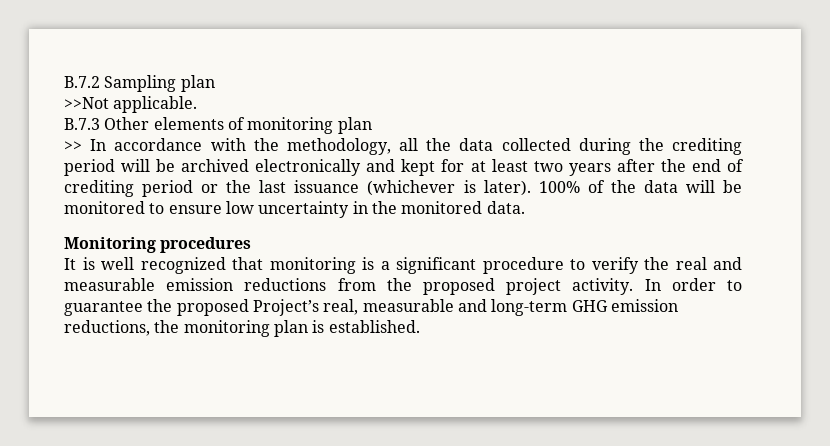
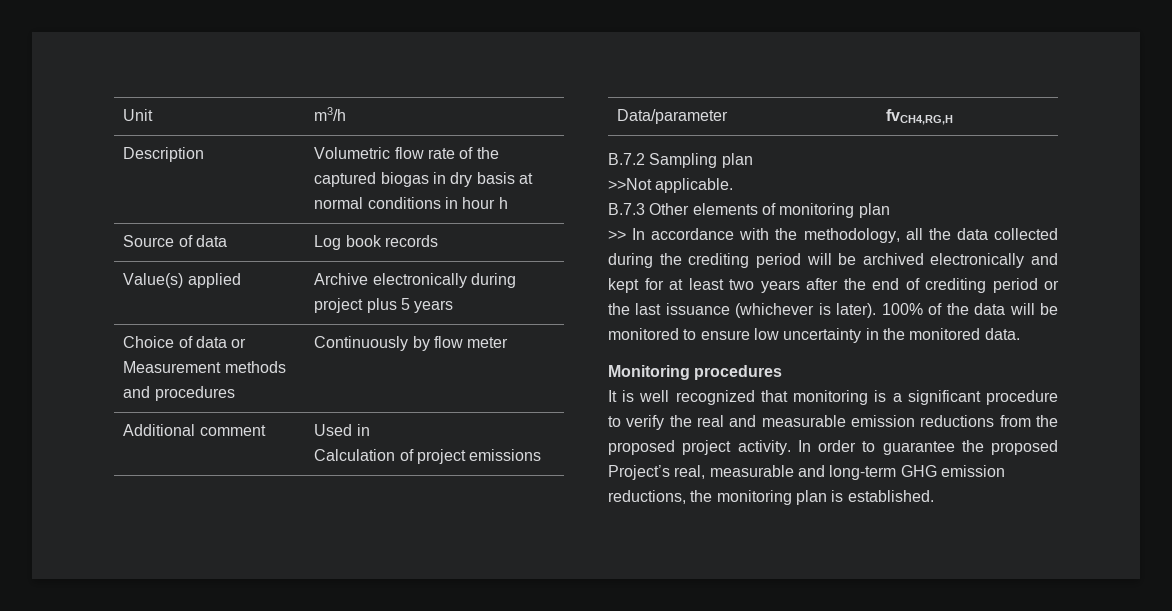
(64, 82) none -> [123,109,154,121] [314,107,347,121] [123,147,205,162] [314,147,499,159] [314,172,533,187] [314,197,508,209] [123,235,228,247] [314,235,439,250] [123,273,241,288] [314,273,517,288] [314,298,454,313] [123,336,247,348] [123,361,286,373] [123,386,235,401] [314,336,509,351] [123,424,266,436] [314,424,370,436] [314,449,542,464] [617,109,729,124] [886,109,954,125] Unit | m3/h // Description | Volumetric flow rate of the captured biogas in dry basis at normal conditions in hour h // Source of data | Log book records // Value(s) applied | Archive electronically during project plus 5 years // Choice of data or Measurement methods and procedures | Continuously by flow meter // Additional comment | Used in // Calculation of project emissions // Data/parameter | fvCH4,RG,H //

